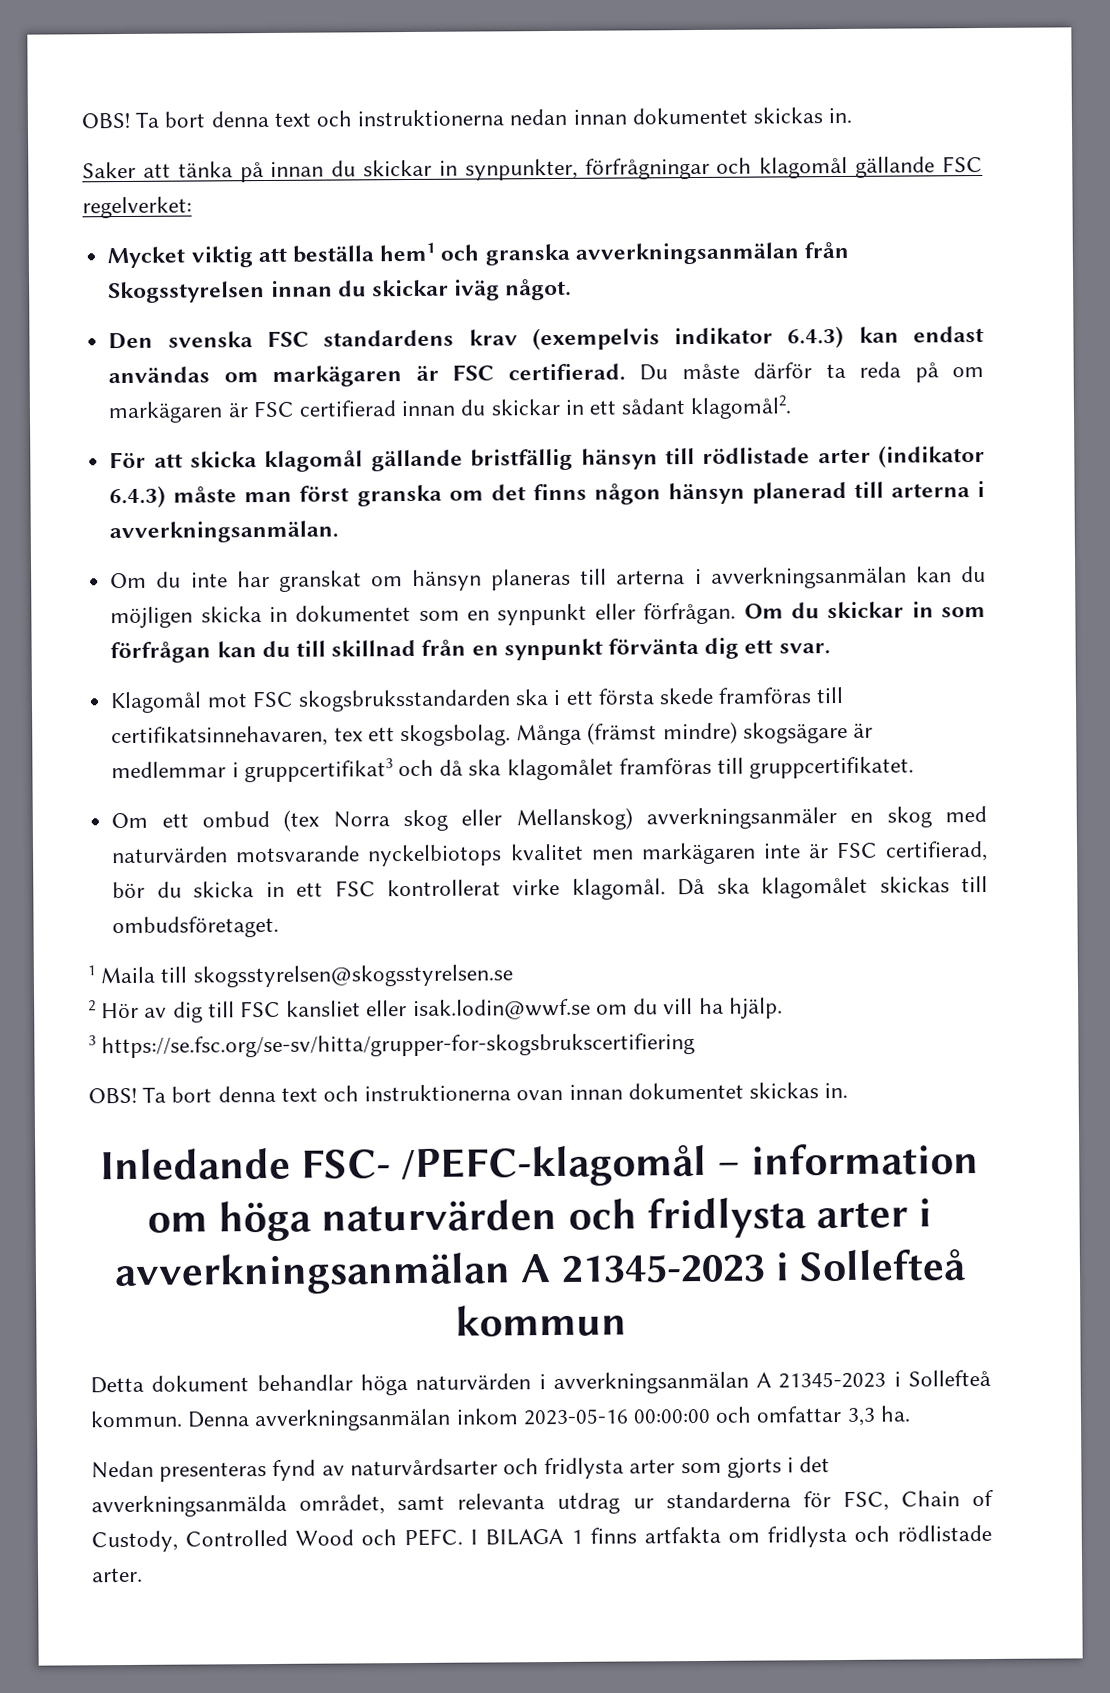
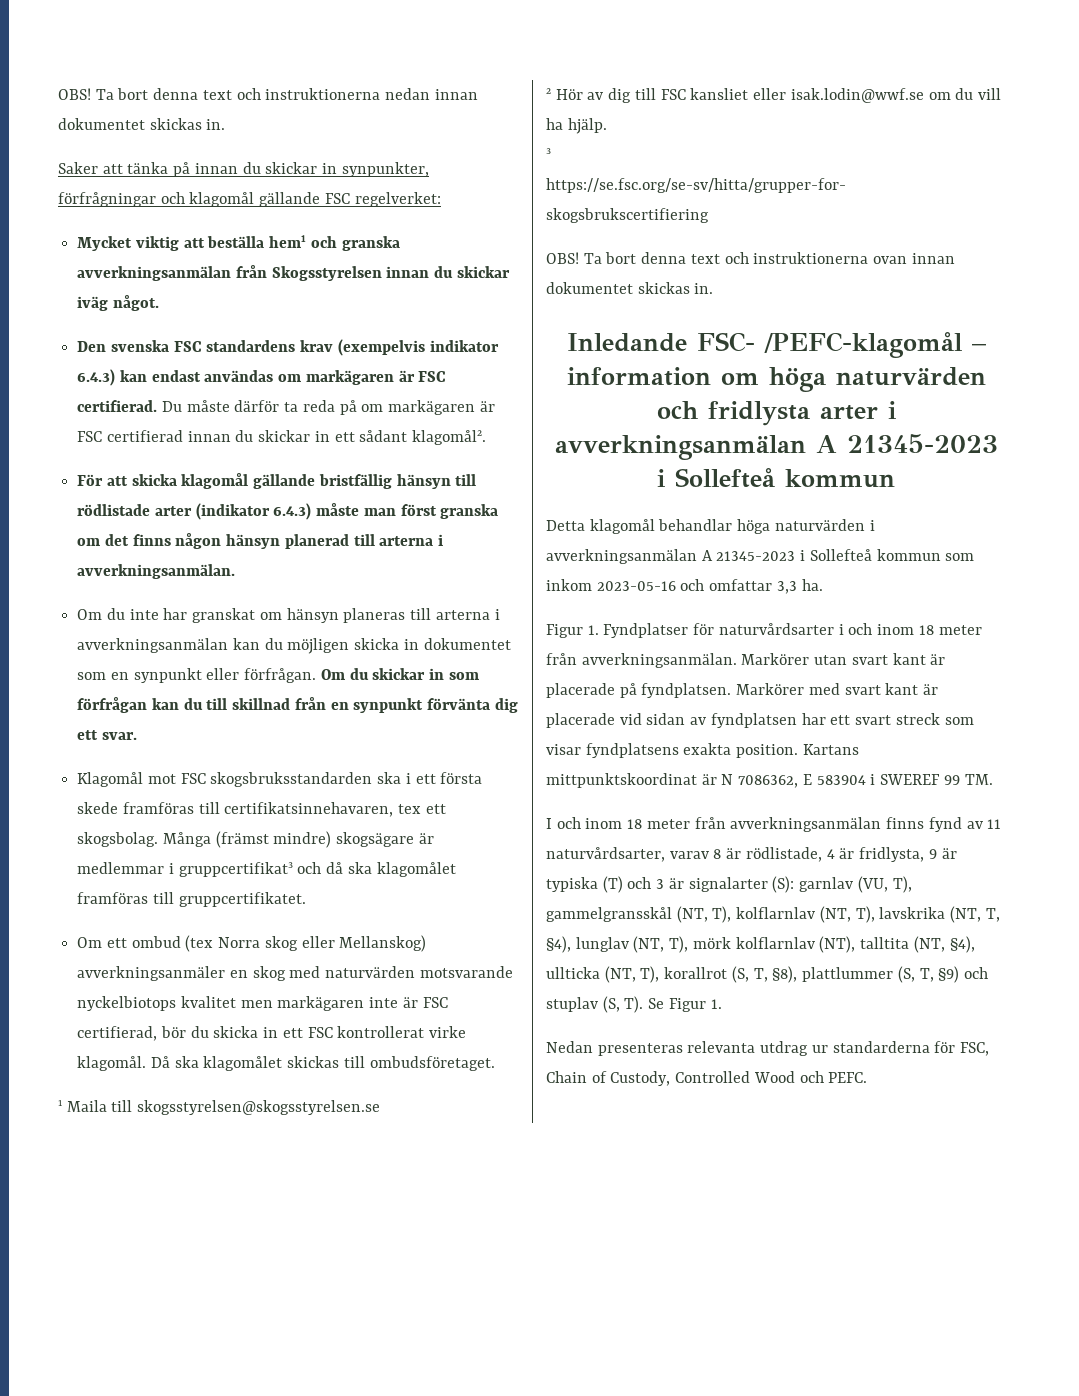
[151,1375,250,1392] dokument -> [589,519,655,534] klagomål
[90,1408,452,1432] kommun. Denna avverkningsanmälan -> [876,549,975,561] kommun som
[633,1408,712,1424] 00:00:00 -> (676, 586) none
[91,1456,831,1482] [91,1494,446,1518] Nedan presenteras fynd av naturvårdsarter och fridlysta arter som gjorts i det avverkningsanmälda området, samt -> [546,623,982,638] [546,653,946,668] [546,683,939,698] [546,713,974,728] [546,743,859,758] [546,773,993,788] [546,817,1002,832] [546,847,957,862] [546,876,912,893] [546,906,1000,923] [546,936,975,953] [546,966,988,983] [546,996,722,1013] [546,1041,683,1056] Figur 1. Fyndplatser för naturvårdsarter i och inom 18 meter från avverkningsanmälan. Markörer utan svart kant är placerade på fyndplatsen. Markörer med svart kant är placerade vid sidan av fyndplatsen har ett svart streck som visar fyndplatsens exakta position. Kartans mittpunktskoordinat är N 7086362, E 583904 i SWEREF 99 TM. // I och inom 18 meter från avverkningsanmälan finns fynd av 11 naturvårdsarter, varav 8 är rödlistade, 4 är fridlysta, 9 är typiska (T) och 3 är signalarter (S): garnlav (VU, T), gammelgransskål (NT, T), kolflarnlav (NT, T), lavskrika (NT, T, §4), lunglav (NT, T), mörk kolflarnlav (NT), talltita (NT, §4), ullticka (NT, T), korallrot (S, T, §8), plattlummer (S, T, §9) och stuplav (S, T). Se Figur 1. // Nedan presenteras
[470,1524,993,1548] [92,1567,143,1583] I BILAGA 1 finns artfakta om fridlysta och rödlistade arter. -> (868, 1077) none

